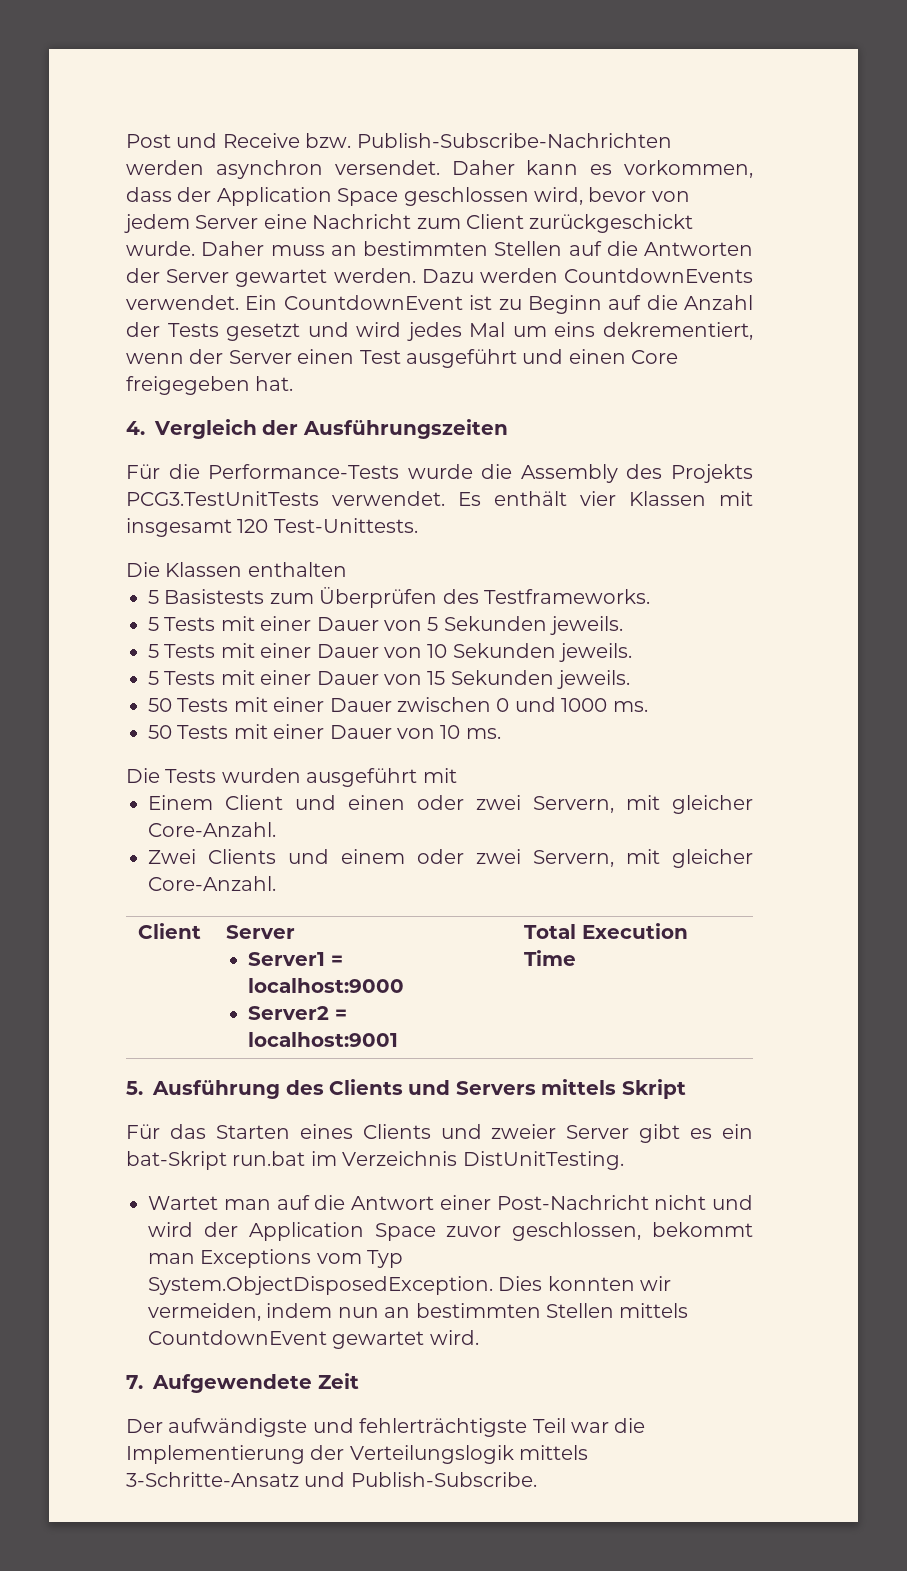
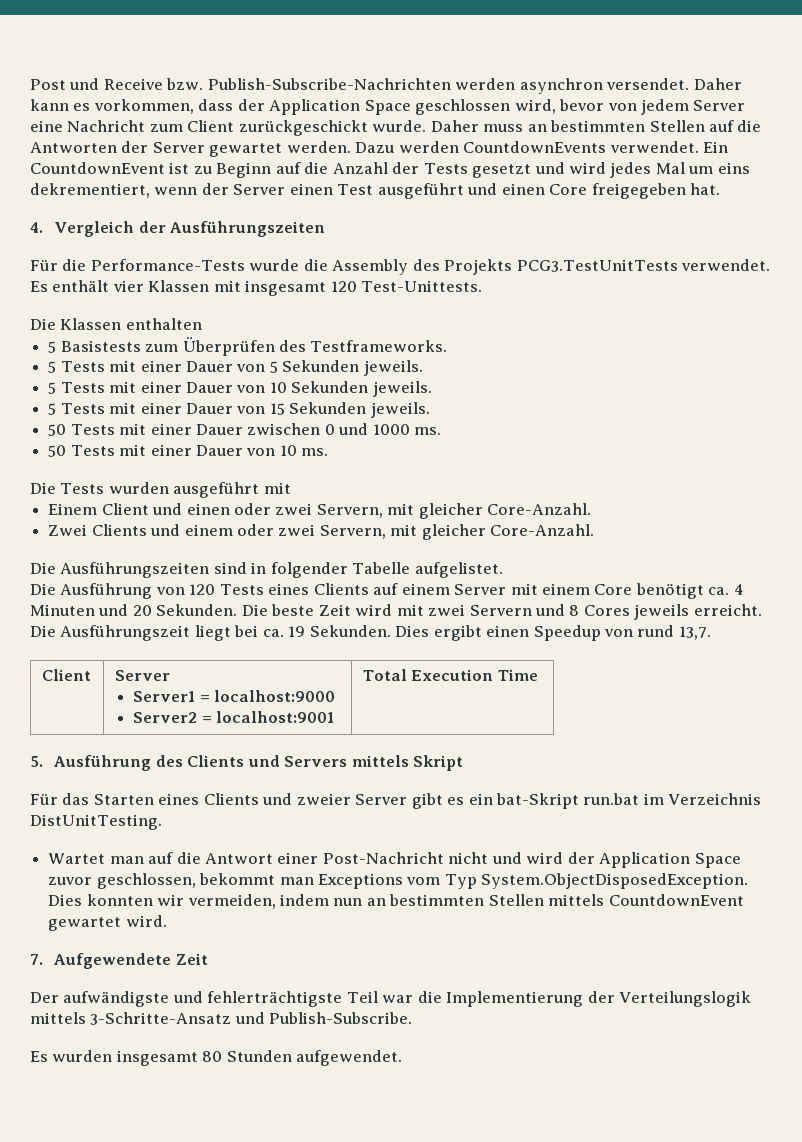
(276, 883) none -> [30,562,503,578] [30,583,744,599] [30,604,762,620] [30,625,711,641] // Die Ausführungszeiten sind in folgender Tabelle aufgelistet. // Die Ausführung von 120 Tests eines Clients auf einem Server mit einem Core benötigt ca. 4 Minuten und 20 Sekunden. Die beste Zeit wird mit zwei Servern und 8 Cores jeweils erreicht. Die Ausführungszeit liegt bei ca. 19 Sekunden. Dies ergibt einen Speedup von rund 13,7.
(537, 1479) none -> [30,1050,403,1066] // Es wurden insgesamt 80 Stunden aufgewendet.

